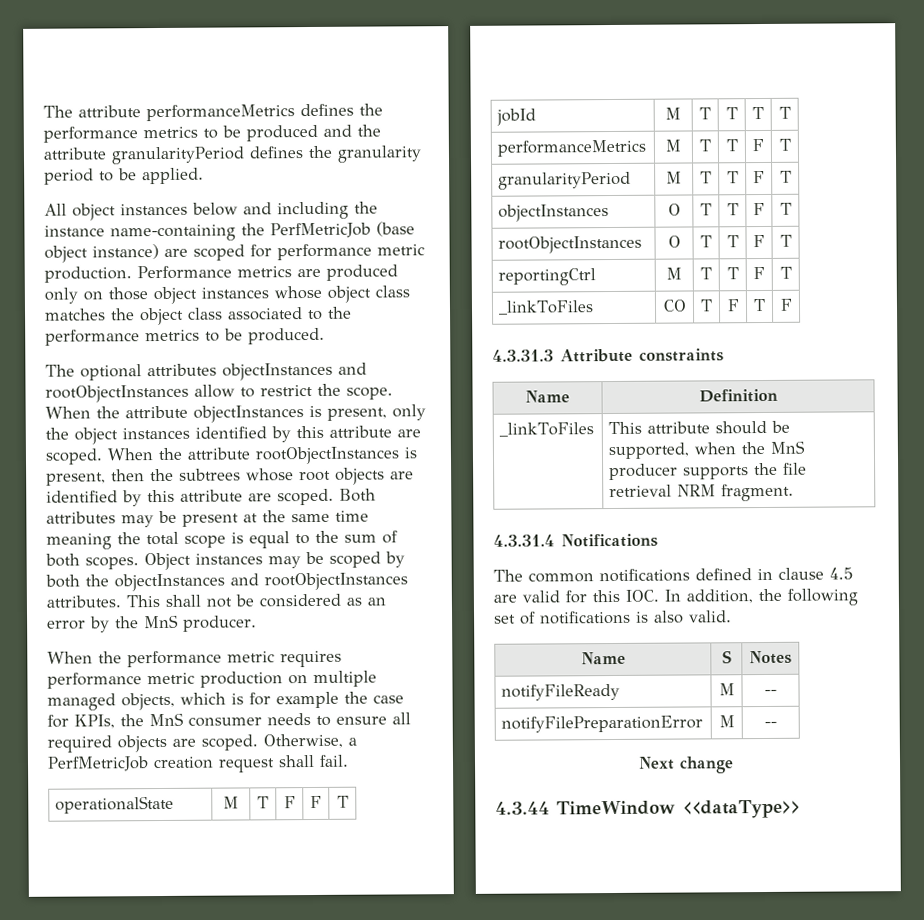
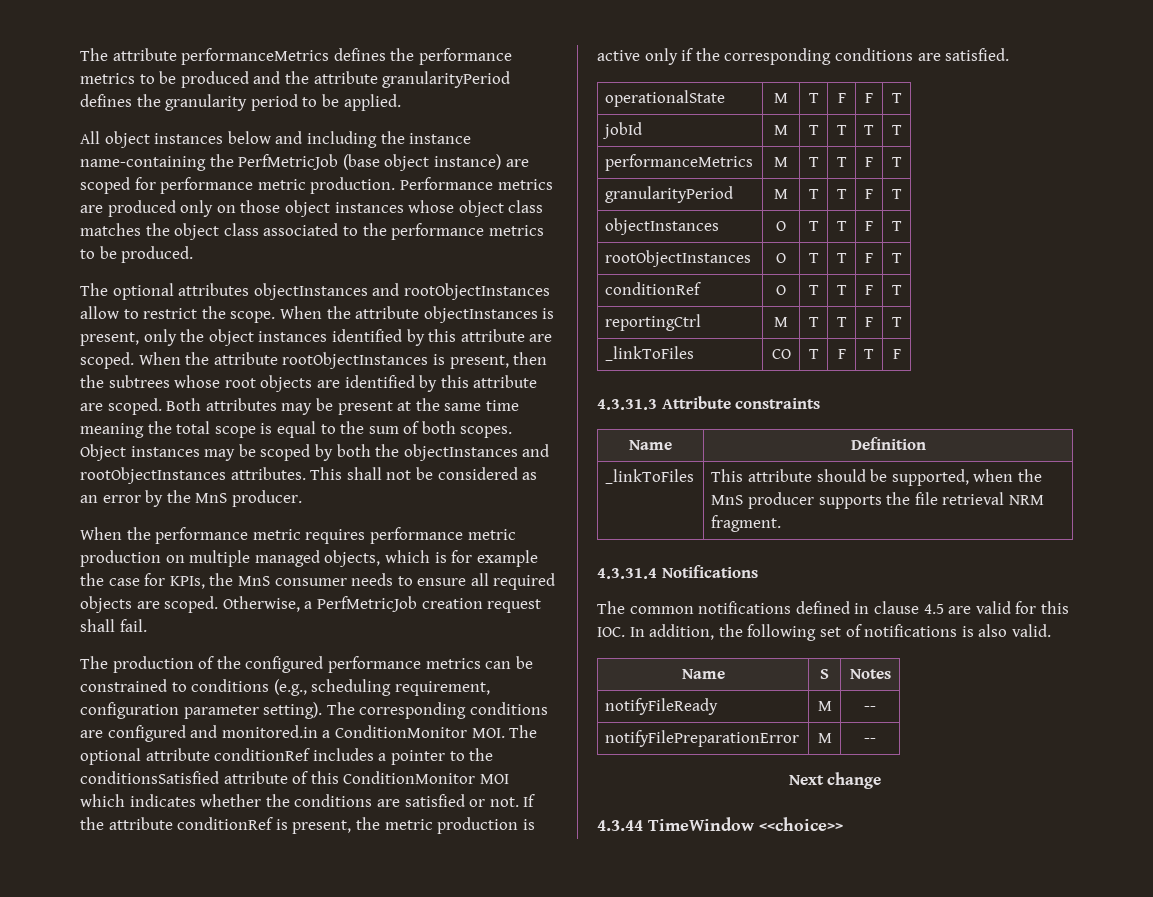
(349, 760) none -> [80,656,533,673] [80,679,490,696] [80,702,548,719] [80,725,538,742] [80,748,494,765] [80,771,509,784] [80,794,536,807] [80,817,535,834] [597,48,1010,65] // The production of the configured performance metrics can be constrained to conditions (e.g., scheduling requirement, configuration parameter setting). The corresponding conditions are configured and monitored.in a ConditionMonitor MOI. The optional attribute conditionRef includes a pointer to the conditionsSatisfied attribute of this ConditionMonitor MOI which indicates whether the conditions are satisfied or not. If the attribute conditionRef is present, the metric production is active only if the corresponding conditions are satisfied.
(792, 240) none -> [605,282,702,295] [776,285,786,295] [808,285,819,295] [836,285,847,295] [865,285,873,295] [891,285,902,295] // conditionRef | O | T | T | F | T
[682,799,801,819] <<dataType>> -> [759,817,843,831] <<choice>>

